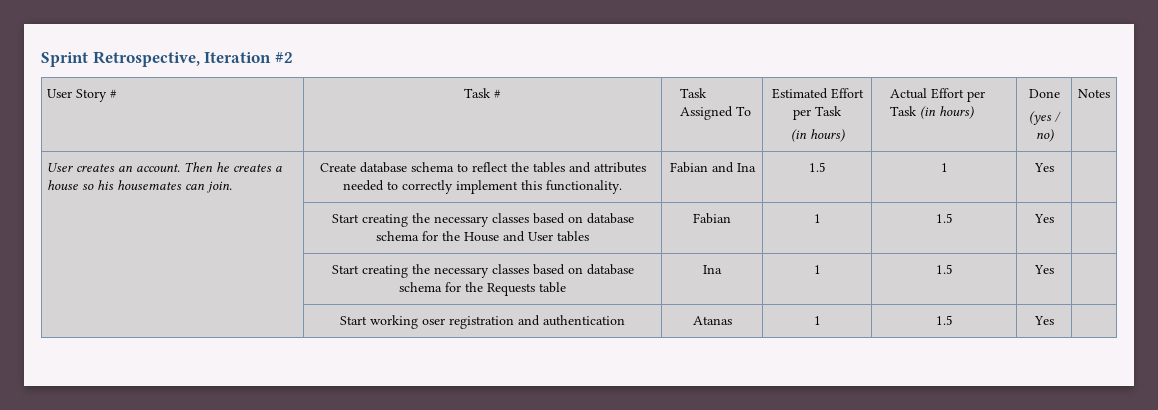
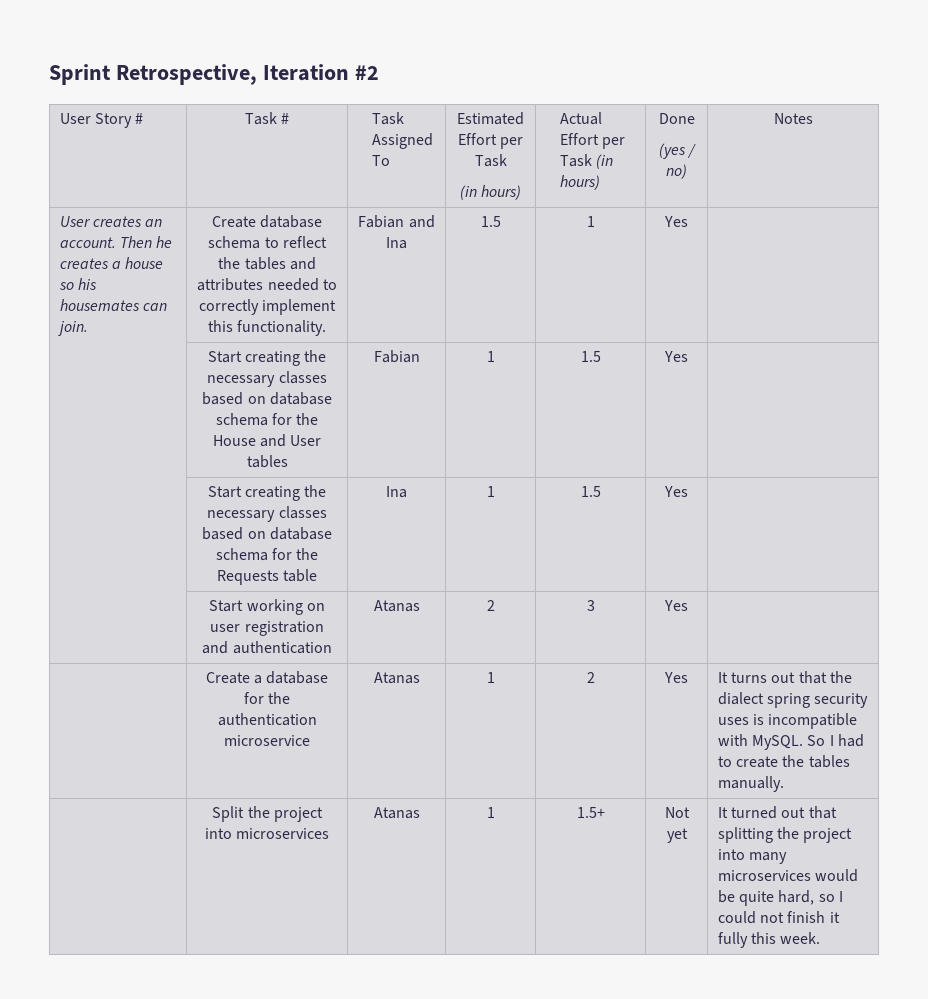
[422,318,445,325] oser -> [306,603,325,611] [210,624,241,632] on user
[813,316,821,325] [935,315,953,325] [1033,316,1054,325] 1 | 1.5 | Yes | -> [486,600,495,611] [586,600,595,611] [664,600,688,611] [205,671,329,684] [243,692,291,704] [217,713,317,726] [224,735,310,746] [373,672,420,684] [486,672,495,683] [586,672,595,683] [664,672,688,683] [717,671,853,684] [717,692,869,708] [717,713,858,729] [717,734,865,750] [717,755,850,768] [717,776,784,792] [212,806,323,822] [204,828,330,839] [373,807,420,819] [486,807,495,818] [576,807,605,818] [664,807,690,818] [666,828,688,843] [717,806,837,819] [717,827,853,843] [717,849,788,864] [717,869,859,882] [717,890,844,906] [717,911,840,924] [717,932,821,948] 2 | 3 | Yes | // | Create a database for the authentication microservice | Atanas | 1 | 2 | Yes | It turns out that the dialect spring security uses is incompatible with MySQL. So I had to create the tables manually. // | Split the project into microservices | Atanas | 1 | 1.5+ | Not yet | It turned out that splitting the project into many microservices would be quite hard, so I could not finish it fully this week.

